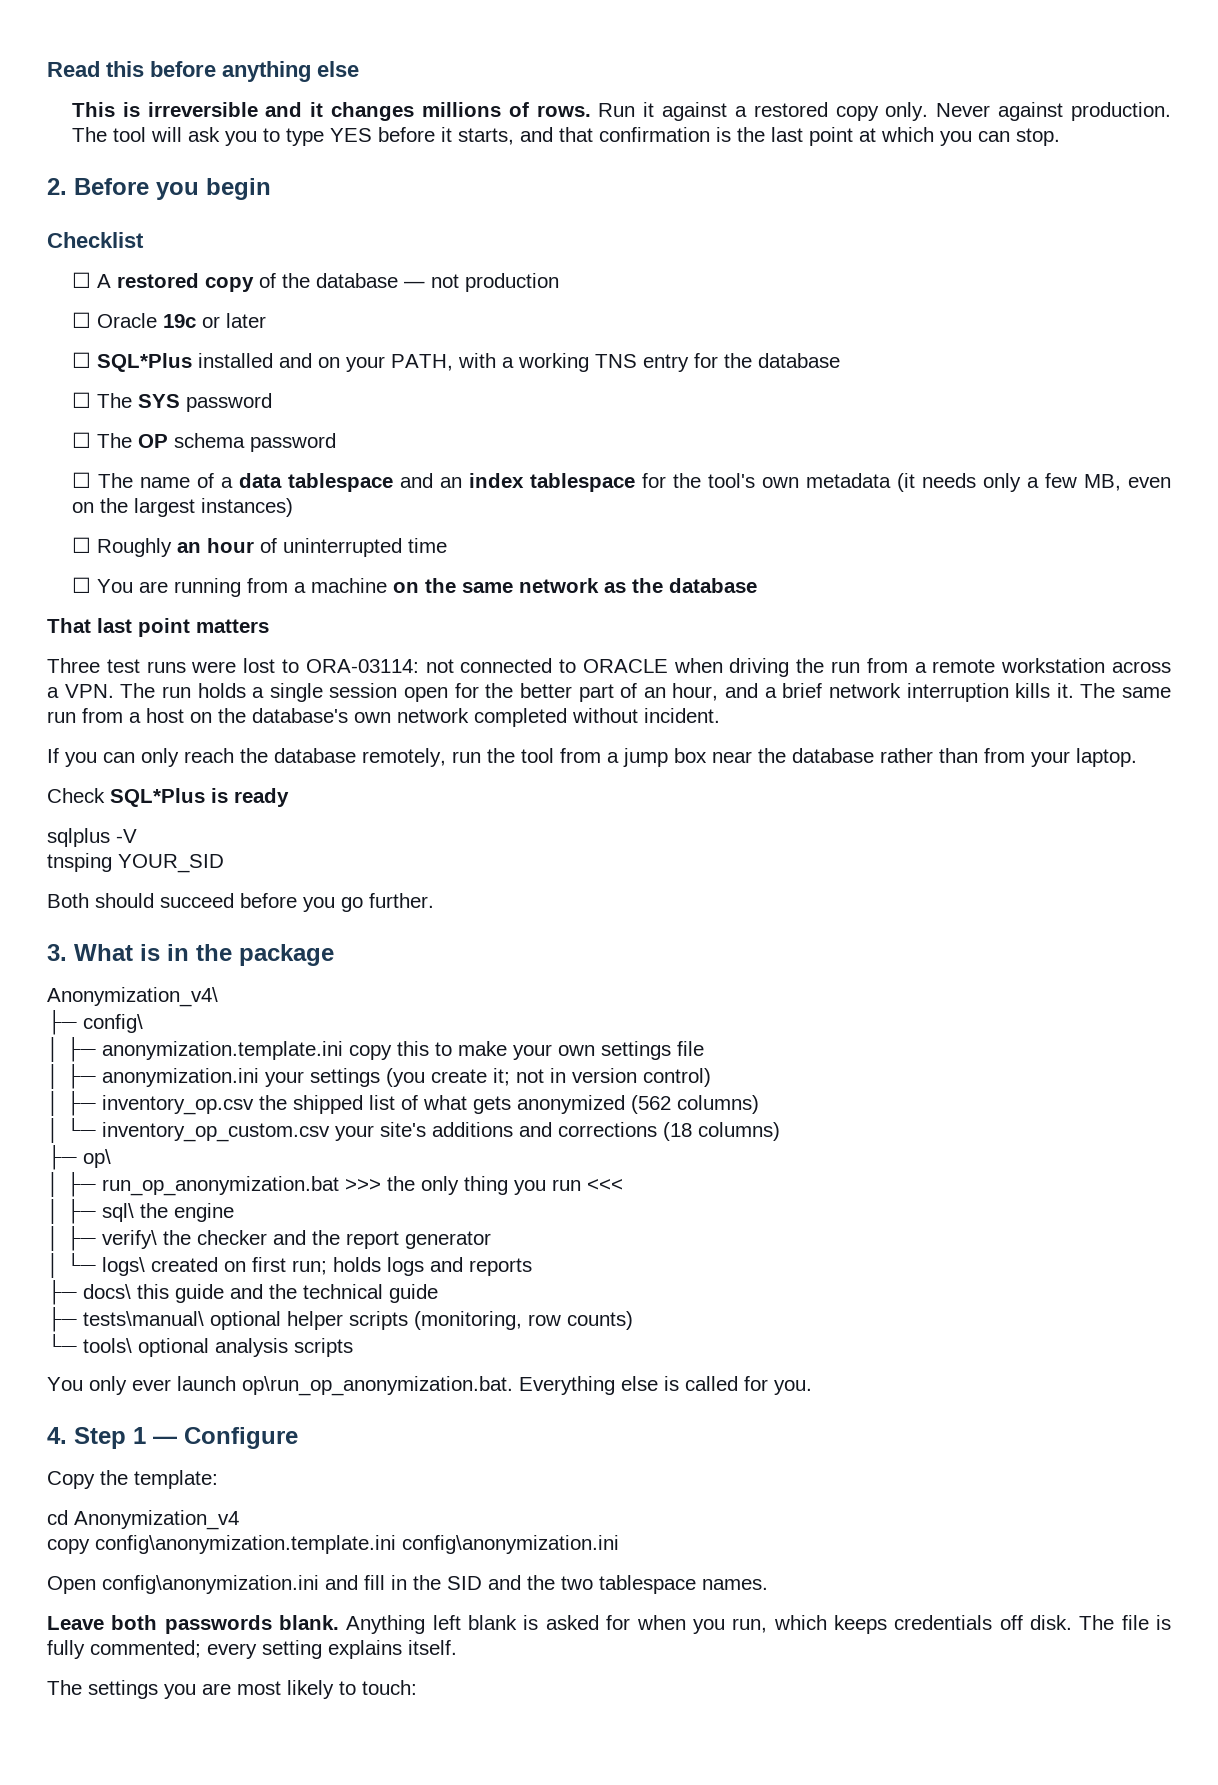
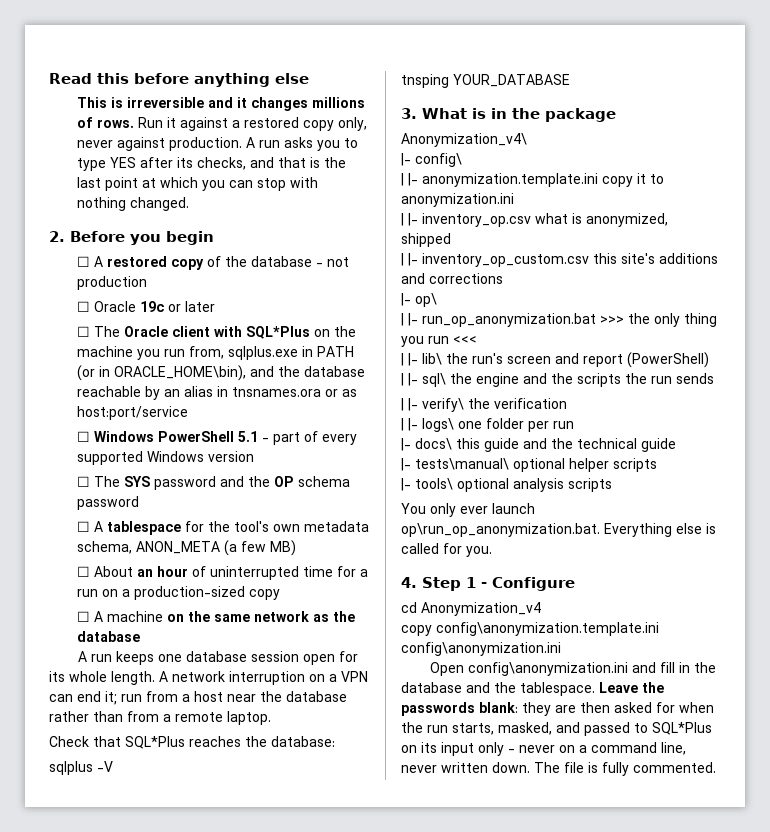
[885,102,1171,121] [71,127,220,142] only. Never against production. The tool will ask -> [337,117,367,131] [76,137,313,151] only, never against production. A run asks
[377,127,514,145] before it starts, -> [139,157,246,170] after its checks,
[598,127,710,142] confirmation -> (306, 162) none
[1015,128,1060,146] stop. -> [256,177,318,191] [76,197,189,211] stop with nothing changed.
[47,232,144,248] // Checklist -> (214, 238) none
[403,281,425,288] — -> [315,263,323,267] -
[96,353,840,372] SQL*Plus installed and on your PATH, with a working TNS entry for the database -> [93,326,356,339] [76,346,354,360] [76,365,365,381] [76,386,357,400] [76,406,188,420] [76,431,357,445] [76,451,254,465] The Oracle client with SQL*Plus on the machine you run from, sqlplus.exe in PATH (or in ORACLE_HOME\bin), and the database reachable by an alias in tnsnames.ora or as host:port/service // ☐ Windows PowerShell 5.1 - part of every supported Windows version
[71,432,132,448] // ☐ The -> [219,476,270,487] and the
[97,473,524,492] The name of a data tablespace and an index -> [93,521,103,532] A
[896,473,1171,492] [71,498,293,517] [71,537,172,557] (it needs only a few MB, even on the largest instances) // ☐ Roughly -> [76,540,296,556] [76,566,133,577] schema, ANON_META (a few MB) // ☐ About
[71,577,306,597] // ☐ You are running from a -> [336,566,368,577] [76,586,280,600] [76,611,103,622] for a run on a production-sized copy // ☐ A
[47,618,269,637] [47,658,1171,677] [47,683,1171,702] [47,708,720,727] [47,748,707,767] That last point matters // Three test runs were lost to ORA-03114: not connected to ORACLE when driving the run from a remote workstation across a VPN. The run holds a single session open for the better part of an hour, and a brief network interruption kills it. The same run from a host on the database's own network completed without incident. // If you can only reach the database remotely, run the tool from a jump box -> [77,651,358,665] [49,671,368,685] [49,691,223,705] A run keeps one database session open for its whole length. A network interruption on a VPN can end it; run from a host
[1031,751,1070,767] your -> [163,712,223,722] a remote
[110,788,289,807] [47,828,137,847] [47,853,224,873] [47,893,434,912] SQL*Plus is ready // sqlplus -V // tnsping YOUR_SID // Both should succeed before you go further. -> [93,736,335,749] [49,761,113,775] [401,74,570,88] that SQL*Plus reaches the database: // sqlplus -V // tnsping YOUR_DATABASE
[47,1010,77,1035] ├─ -> [401,153,411,166] |-
[47,1037,704,1062] [47,1064,711,1089] [47,1091,759,1116] [47,1118,374,1143] │ ├─ anonymization.template.ini copy this to make your own settings file // │ ├─ anonymization.ini your settings (you create it; not in version control) // │ ├─ inventory_op.csv the shipped list of what gets anonymized (562 columns) // │ └─ inventory_op_custom.csv your -> [401,173,664,187] [401,193,514,207] [401,213,668,227] [401,233,451,247] [401,253,617,267] | |- anonymization.template.ini copy it to anonymization.ini // | |- inventory_op.csv what is anonymized, shipped // | |- inventory_op_custom.csv this
[663,1122,780,1141] [47,1145,77,1170] (18 columns) // ├─ -> [401,293,411,306] // |-
[47,1172,96,1197] │ ├─ -> [401,313,418,326] | |-
[47,1199,234,1224] [47,1226,491,1251] [47,1253,532,1278] [47,1280,77,1305] │ ├─ sql\ the engine // │ ├─ verify\ the checker and the report generator // │ └─ logs\ created on first run; holds logs and reports // ├─ -> [401,352,709,368] [401,373,714,387] [401,398,567,412] [401,418,574,432] [401,438,411,451] | |- lib\ the run's screen and report (PowerShell) // | |- sql\ the engine and the scripts the run sends // | |- verify\ the verification // | |- logs\ one folder per run // |-
[47,1307,77,1332] ├─ -> [401,458,411,471] |-
[414,1311,633,1330] [47,1334,77,1353] (monitoring, row counts) // └─ -> [401,478,411,491] // |-
[153,1436,177,1444] — -> [481,582,487,588] -
[47,1470,218,1489] // Copy the template: -> (575, 584) none
[447,1575,768,1594] [47,1615,1171,1634] [47,1640,457,1659] [47,1680,417,1699] SID and the two tablespace names. // Leave both passwords blank. Anything left blank is asked for when you run, which keeps credentials off disk. The file is fully commented; every setting explains itself. // The settings you are most likely to touch: -> [401,682,664,696] [401,702,714,716] [401,722,712,736] [401,742,686,756] [401,762,716,776] database and the tablespace. Leave the passwords blank: they are then asked for when the run starts, masked, and passed to SQL*Plus on its input only - never on a command line, never written down. The file is fully commented.

